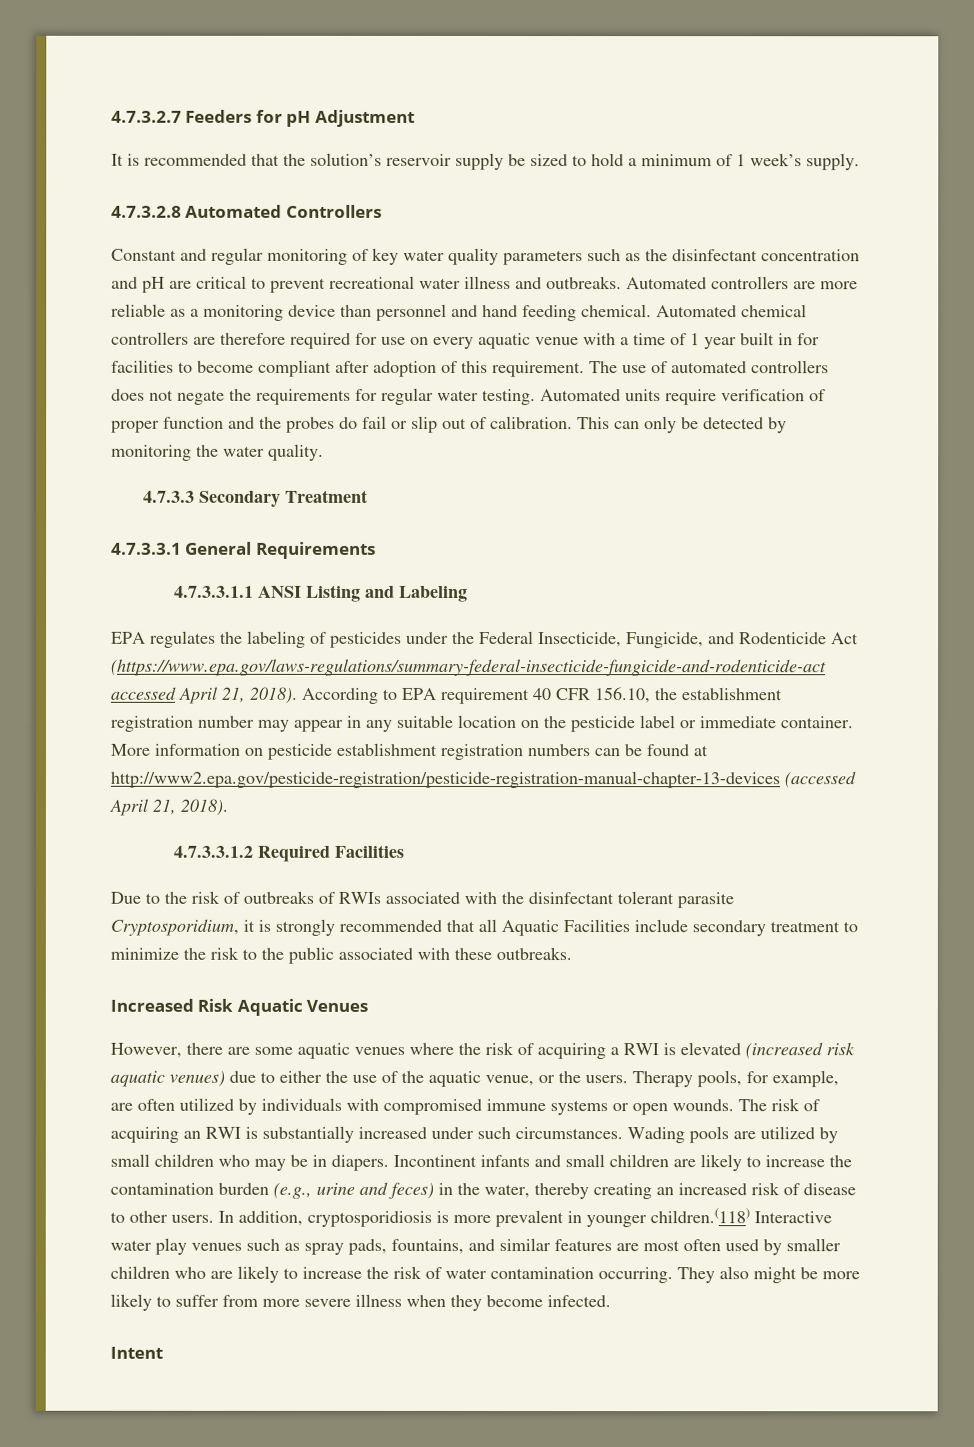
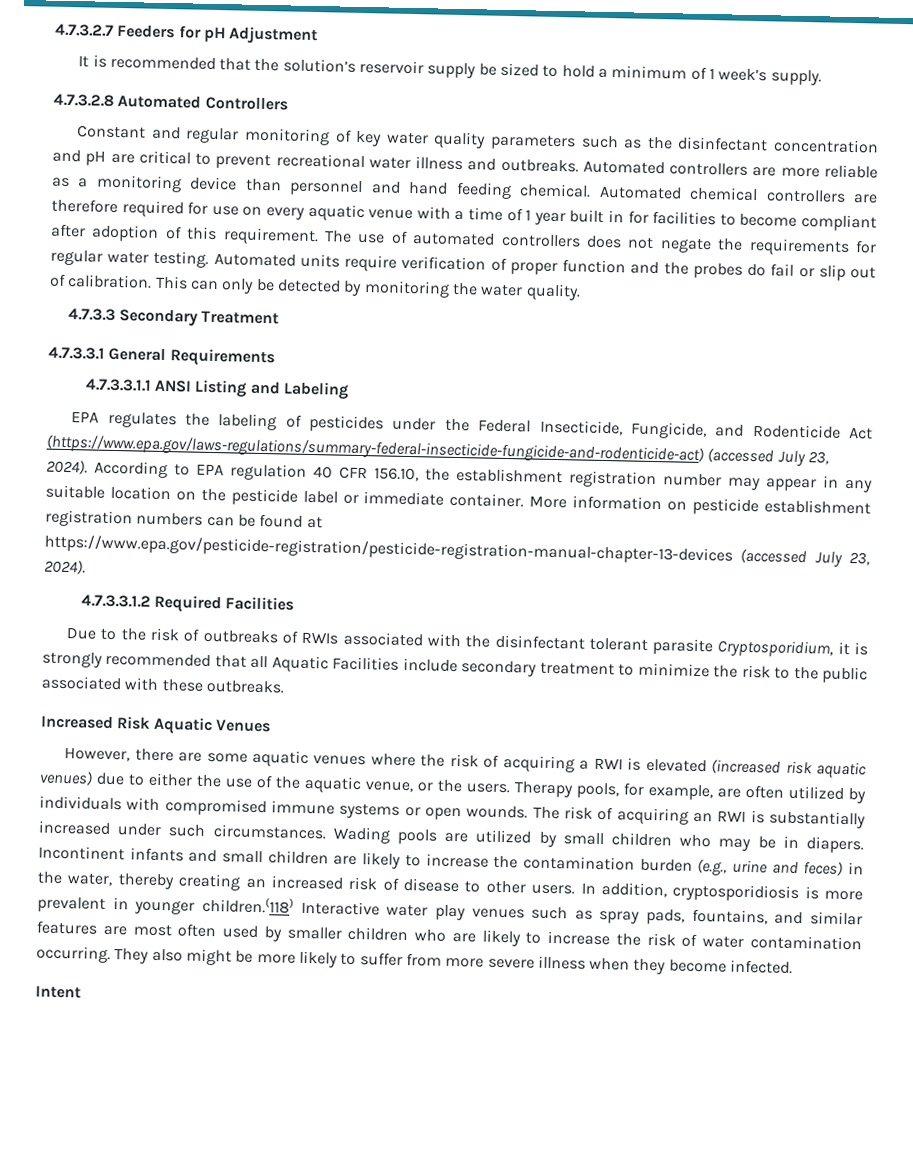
[111,658,827,677] [111,686,298,704] (https://www.epa.gov/laws-regulations/summary-federal-insecticide-fungicide-and-rodenticide-act accessed April 21, 2018). -> [46,434,829,467] [46,459,88,475] (https://www.epa.gov/laws-regulations/summary-federal-insecticide-fungicide-and-rodenticide-act) (accessed July 23, 2024).
[441,687,530,705] requirement -> [230,463,307,481] regulation
[110,770,856,789] [109,798,228,816] http://www2.epa.gov/pesticide-registration/pesticide-registration-manual-chapter-13-devices (accessed April 21, 2018). -> [44,534,871,567] [44,559,86,575] https://www.epa.gov/pesticide-registration/pesticide-registration-manual-chapter-13-devices (accessed July 23, 2024).

